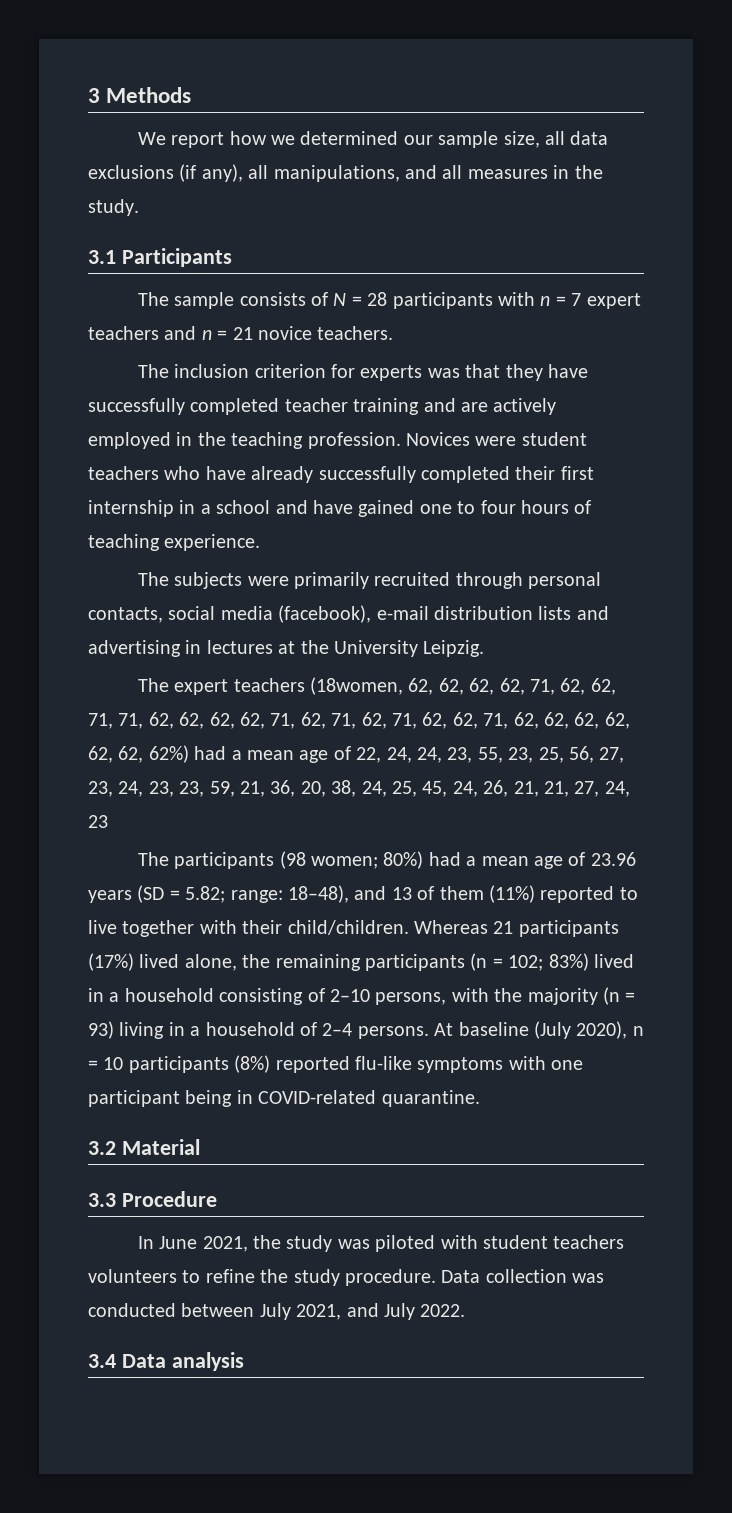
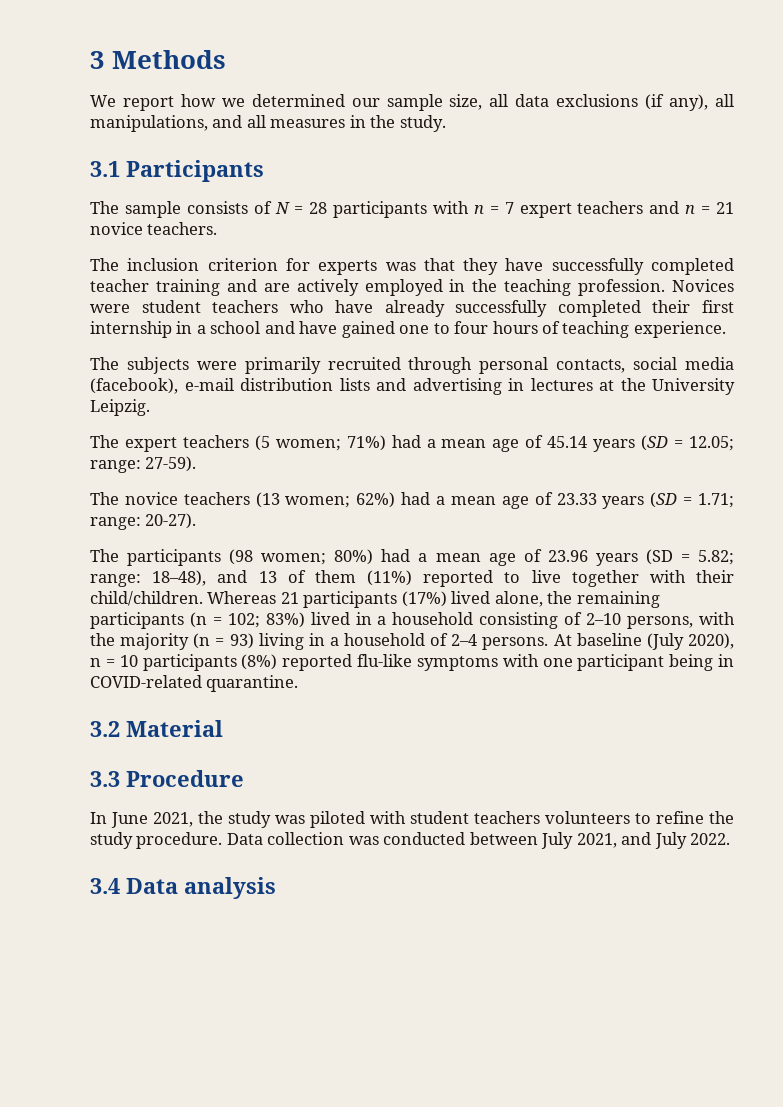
[310,677,616,695] [88,712,630,729] [88,746,144,763] (18women, 62, 62, 62, 62, 71, 62, 62, 71, 71, 62, 62, 62, 62, 71, 62, 71, 62, 71, 62, 62, 71, 62, 62, 62, 62, 62, 62, -> [254,435,735,452] [90,456,197,473] [90,492,351,508] (5 women; 71%) had a mean age of 45.14 years (SD = 12.05; range: 27-59). // The novice teachers (13 women;
[356,746,625,763] [88,780,630,797] [88,815,108,828] 22, 24, 24, 23, 55, 23, 25, 56, 27, 23, 24, 23, 23, 59, 21, 36, 20, 38, 24, 25, 45, 24, 26, 21, 21, 27, 24, 23 -> [556,492,735,509] [90,513,197,530] 23.33 years (SD = 1.71; range: 20-27).

